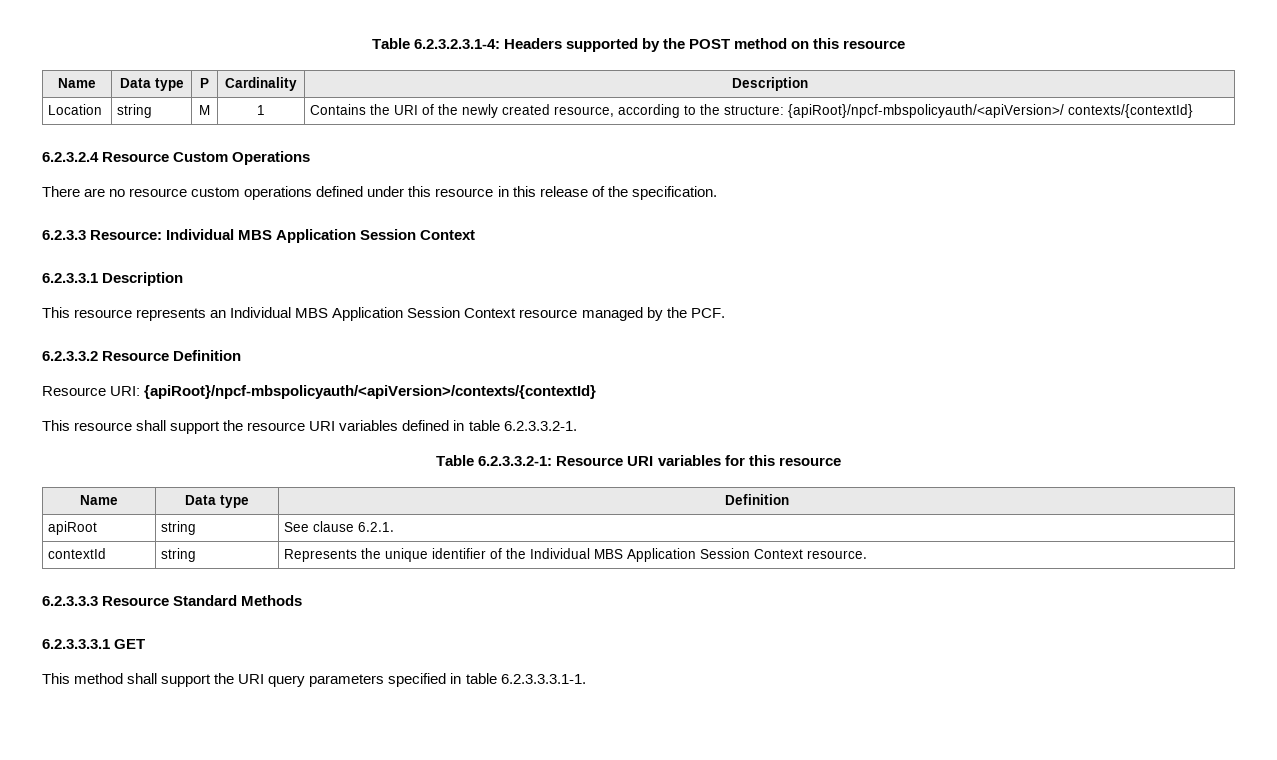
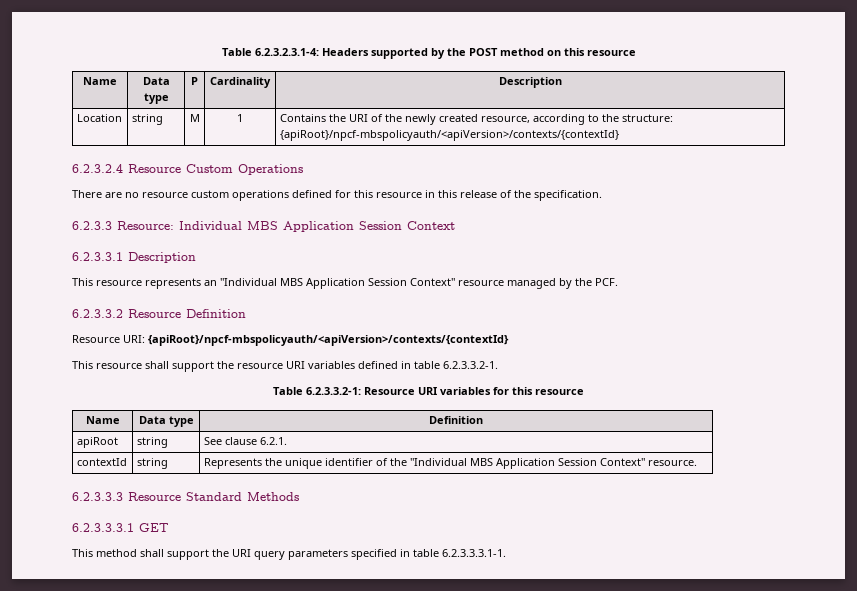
[788,104,1194,118] {apiRoot}/npcf-mbspolicyauth/<apiVersion>/ contexts/{contextId} -> [279,130,619,141] {apiRoot}/npcf-mbspolicyauth/<apiVersion>/contexts/{contextId}
[367,186,405,197] under -> [335,190,351,198] for
[230,307,517,321] Individual MBS Application Session Context -> [220,278,455,289] "Individual MBS Application Session Context"
[530,548,804,562] Individual MBS Application Session Context -> [409,458,645,469] "Individual MBS Application Session Context"

